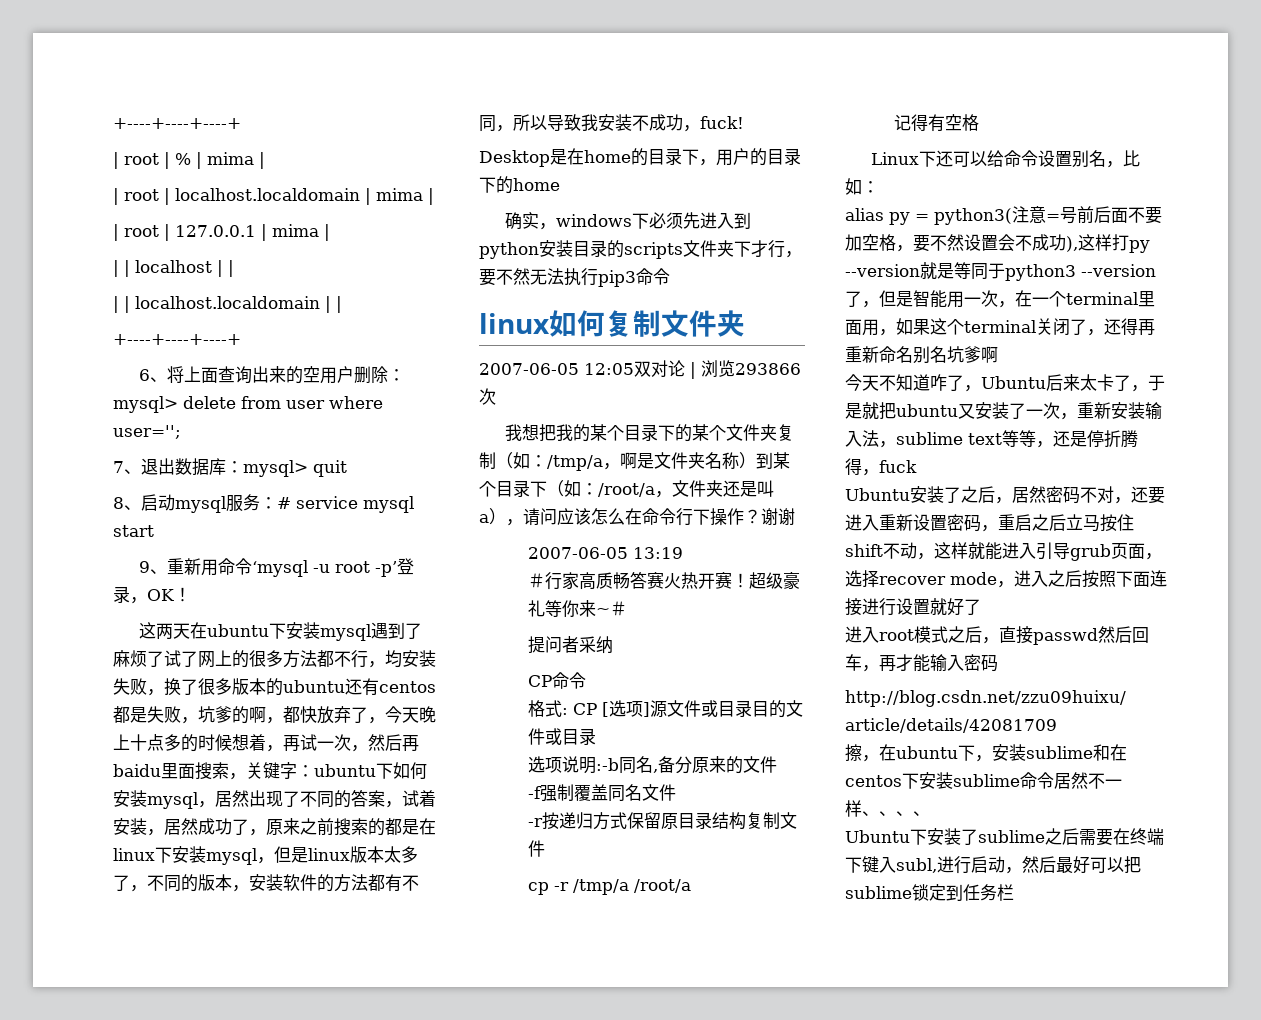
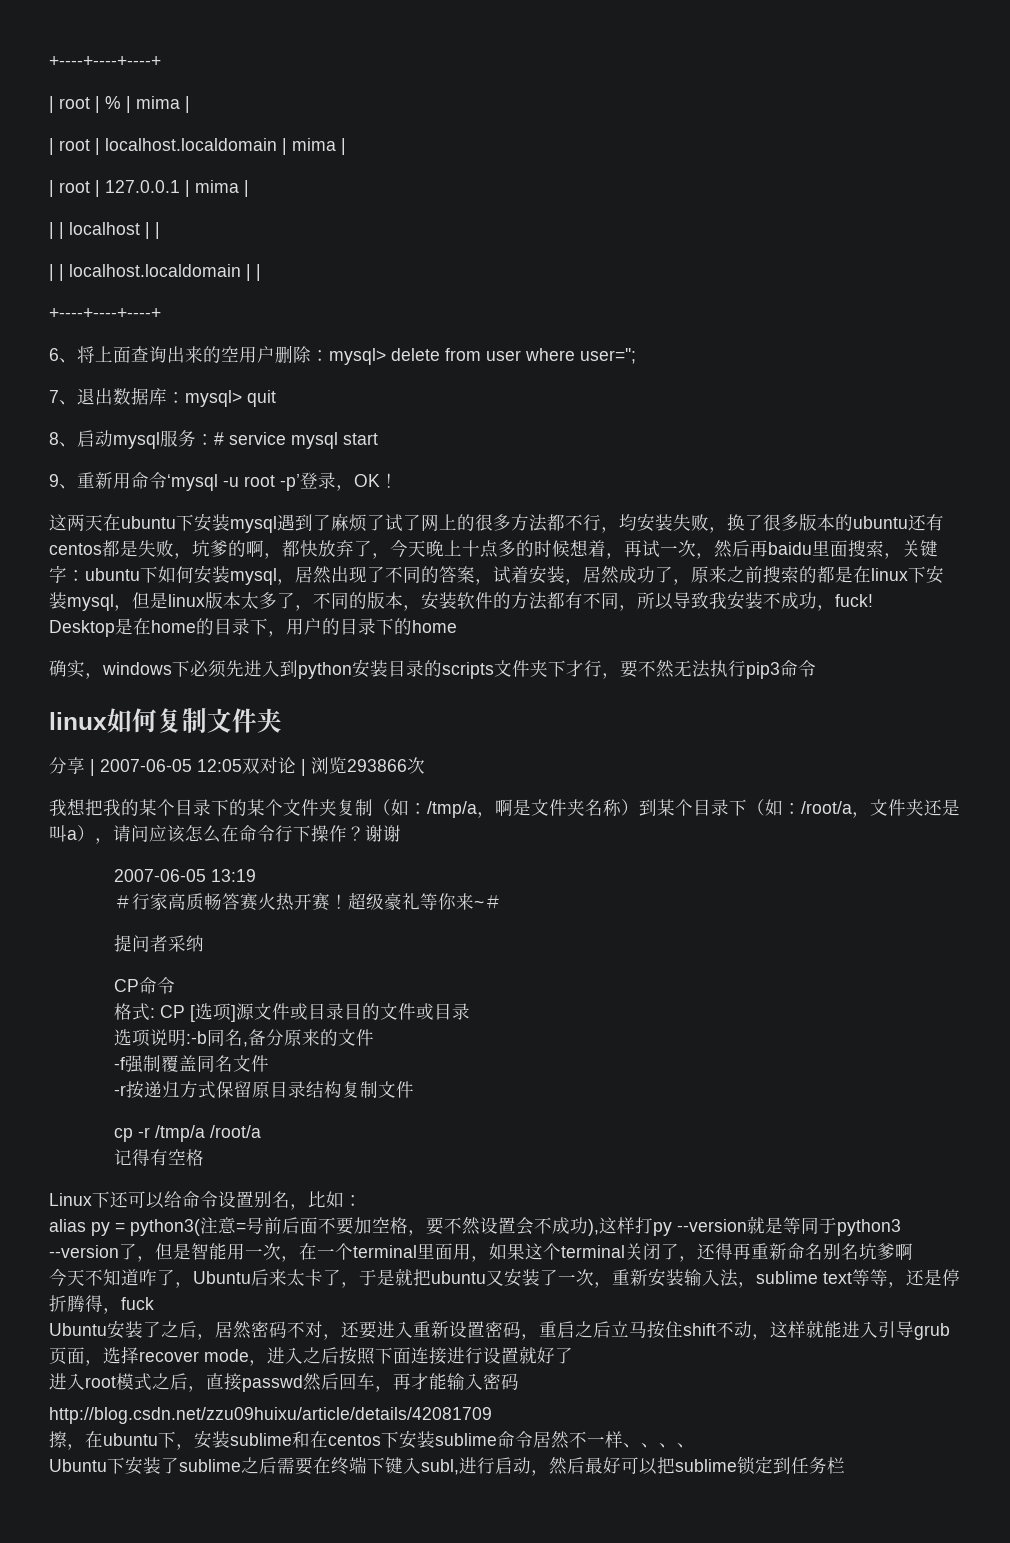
(745, 323) none -> [49,757,95,776] 分享 |

